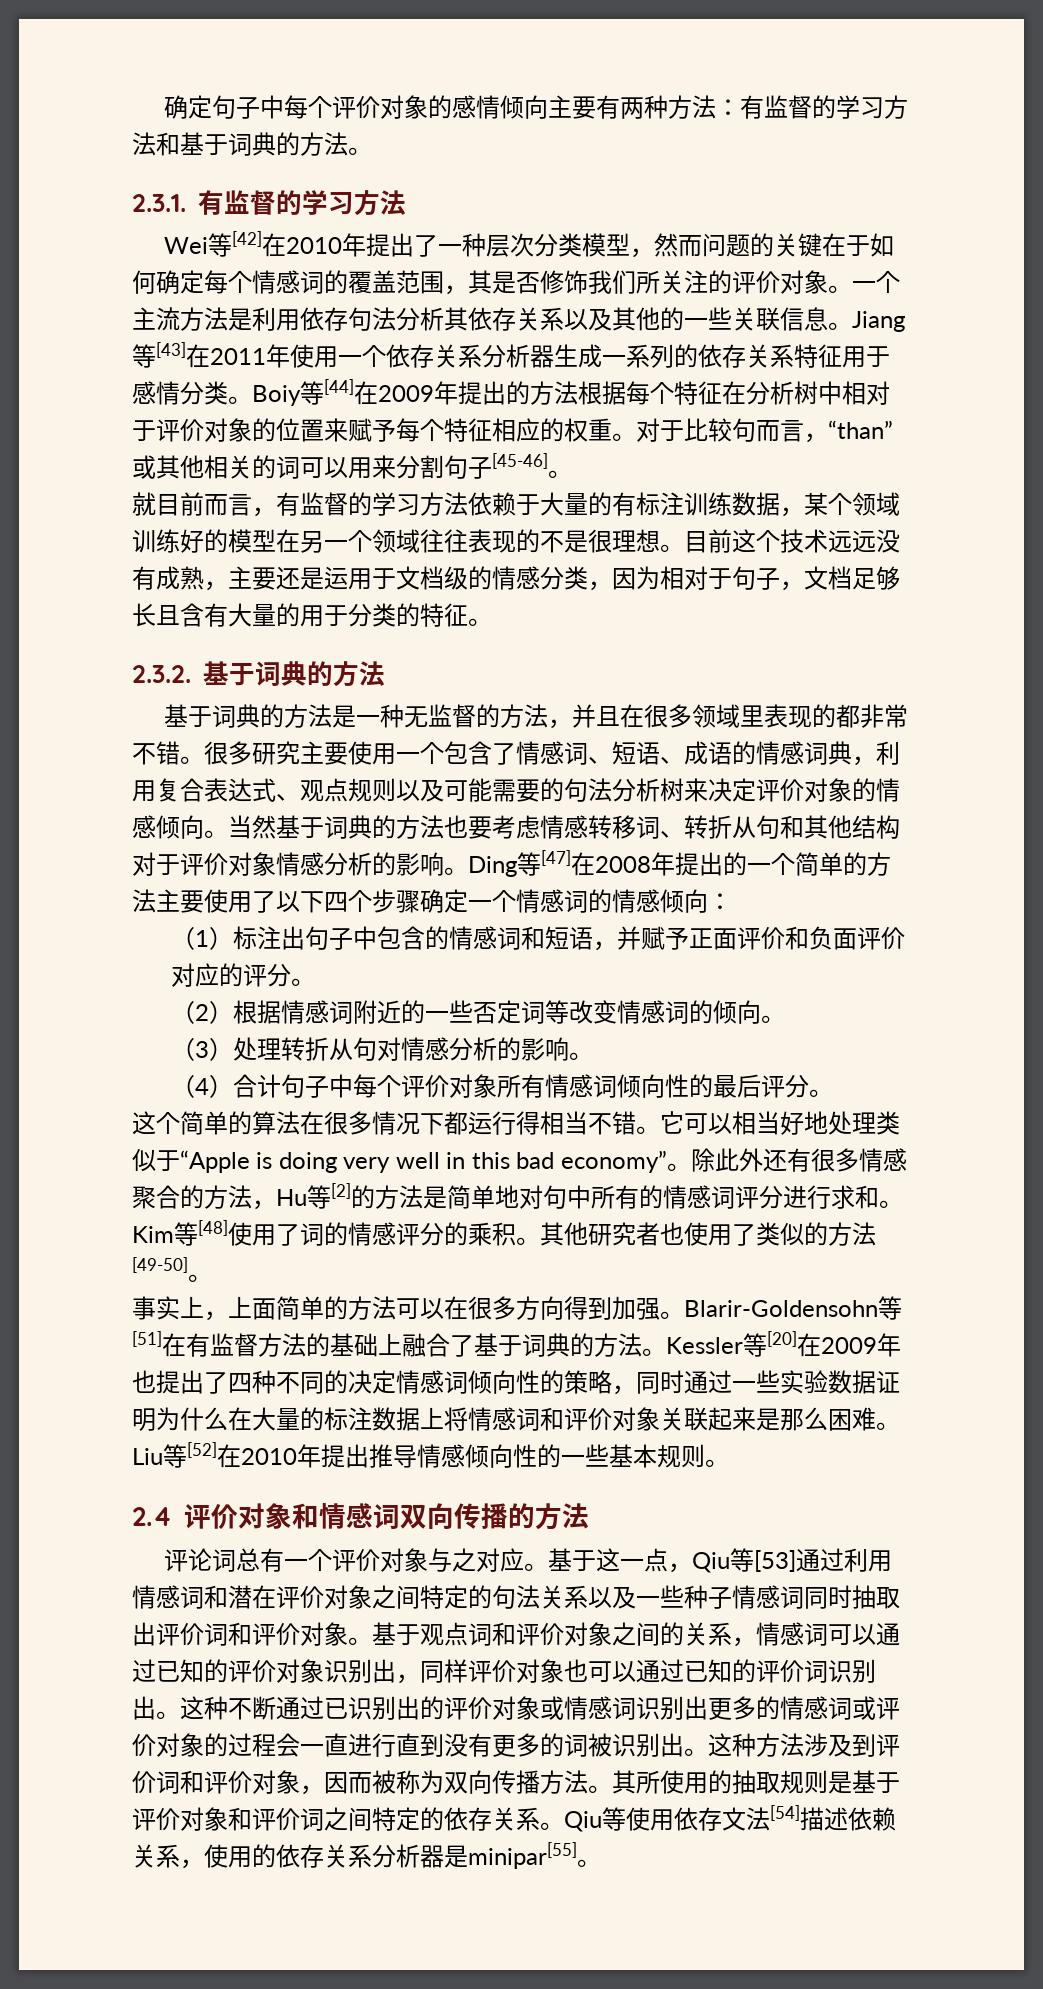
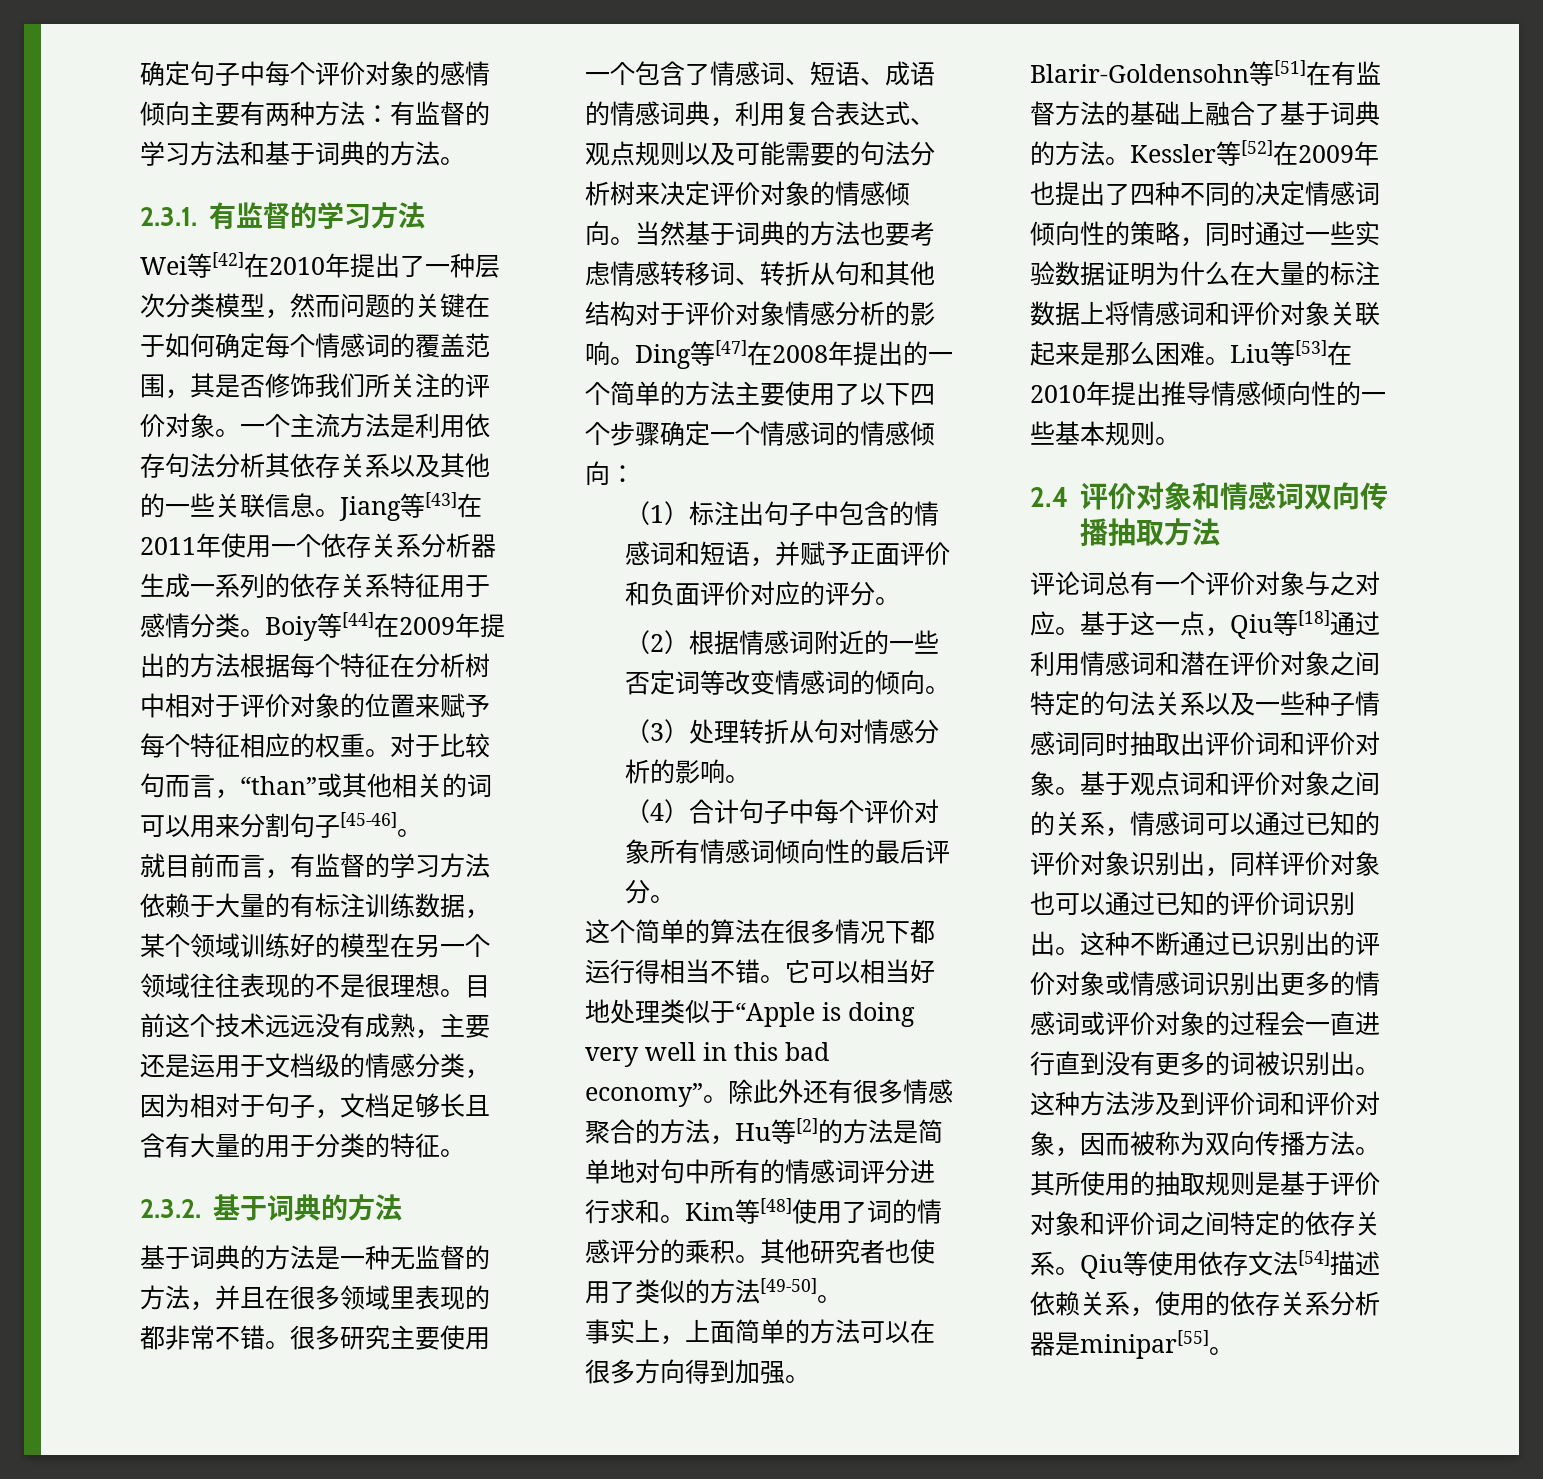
[767,1331,797,1347] [20] -> [1241,140,1273,156] [52]
[187,1442,217,1458] [52] -> [1295,340,1327,356] [53]
[507,1503,535,1529] 的 -> [1108,518,1165,546] 抽取
[754,1550,797,1572] [53] -> [1298,610,1330,626] [18]

